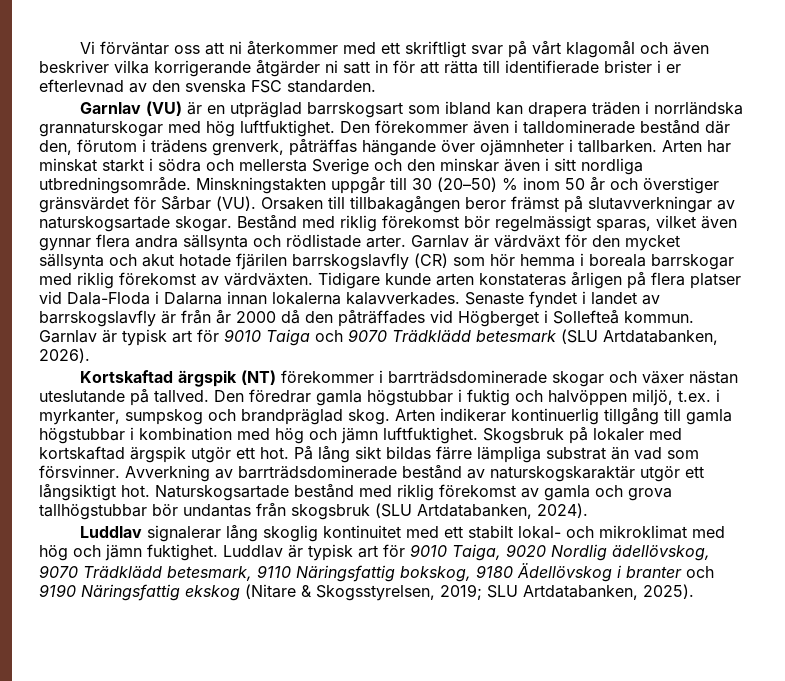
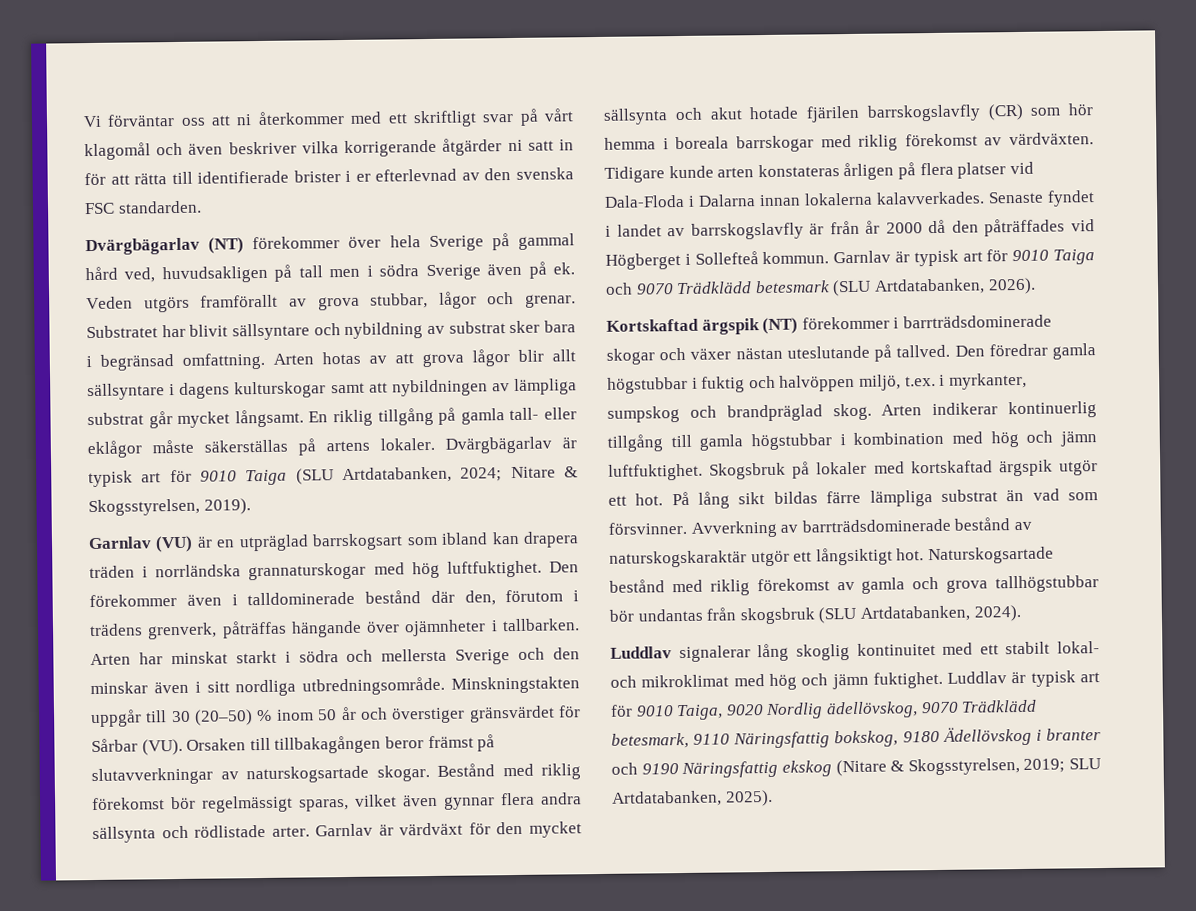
(376, 86) none -> [85,233,576,256] [85,261,575,284] [86,291,576,313] [86,320,576,341] [86,349,576,371] [87,378,577,401] [87,407,578,429] [87,436,577,459] [88,466,578,488] [88,498,251,517] // Dvärgbägarlav (NT) förekommer över hela Sverige på gammal hård ved, huvudsakligen på tall men i södra Sverige även på ek. Veden utgörs framförallt av grova stubbar, lågor och grenar. Substratet har blivit sällsyntare och nybildning av substrat sker bara i begränsad omfattning. Arten hotas av att grova lågor blir allt sällsyntare i dagens kulturskogar samt att nybildningen av lämpliga substrat går mycket långsamt. En riklig tillgång på gamla tall- eller eklågor måste säkerställas på artens lokaler. Dvärgbägarlav är typisk art för 9010 Taiga (SLU Artdatabanken, 2024; Nitare & Skogsstyrelsen, 2019).

